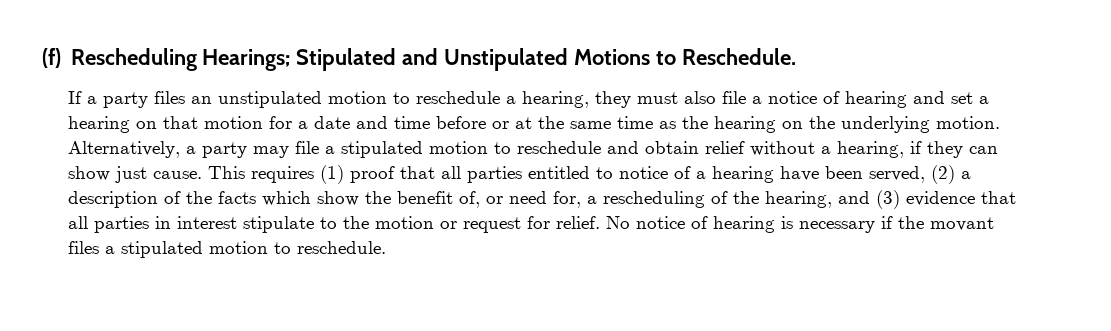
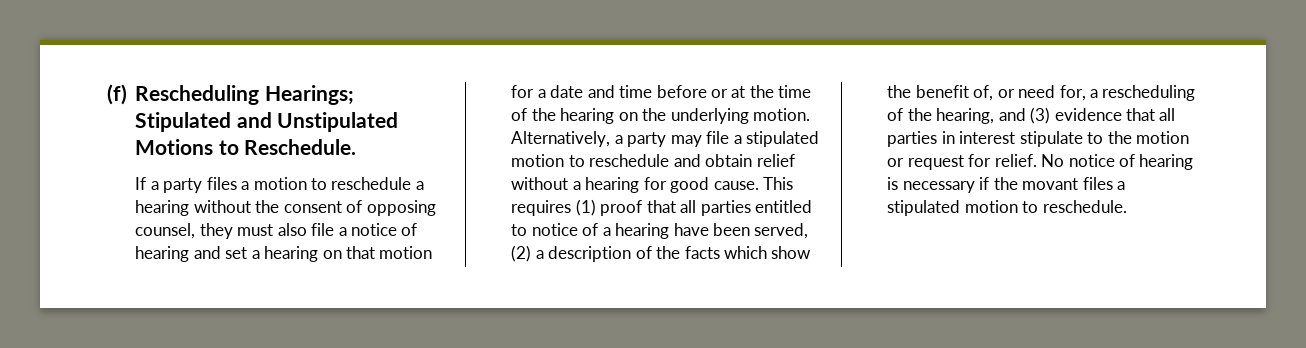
[190,91,322,108] an unstipulated -> [241,181,250,190] a
[521,91,589,108] hearing, -> [135,200,436,216] [135,223,196,239] hearing without the consent of opposing counsel,
[569,116,676,129] same time as -> [778,85,812,98] [511,108,528,121] time of
[836,141,998,158] [67,166,147,183] hearing, if they can show just -> [585,177,710,193] hearing for good

